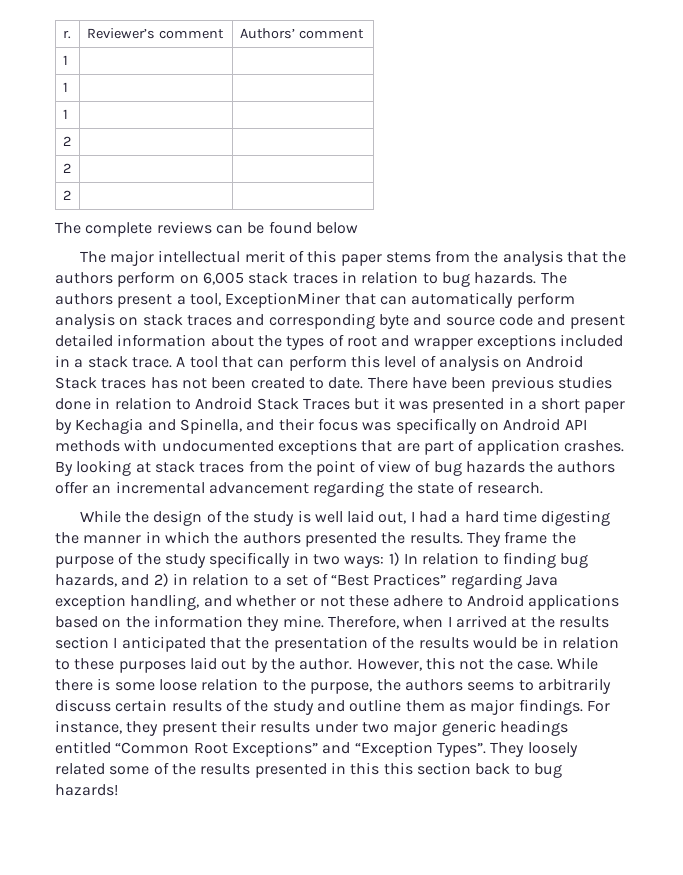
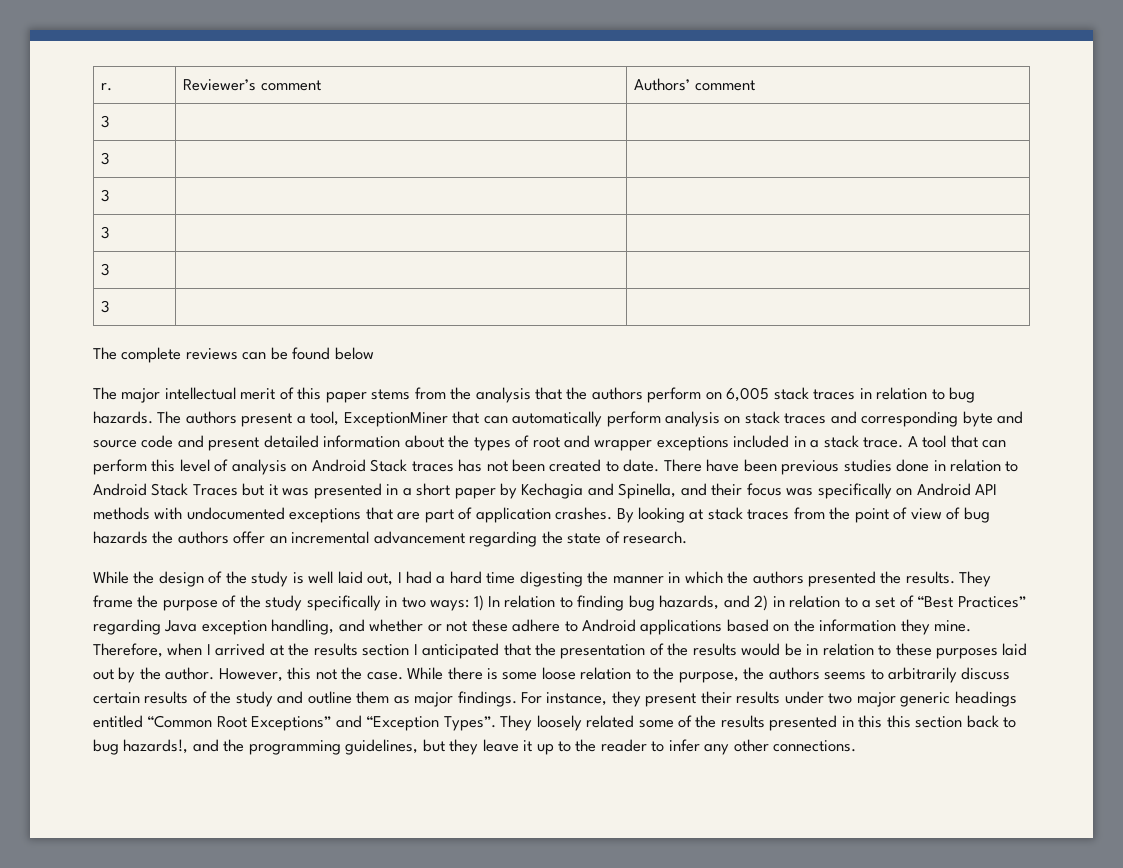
[62,55,68,65] [62,82,68,92] [62,109,68,119] [62,136,71,146] [62,163,71,173] [62,190,71,200] 1 | | // 1 | | // 1 | | // 2 | | // 2 | | // 2 -> [101,115,111,128] [101,152,111,165] [101,189,111,202] [101,226,111,239] [101,263,111,276] [101,300,111,313] 3 | | // 3 | | // 3 | | // 3 | | // 3 | | // 3
[55,784,118,796] hazards! -> [123,739,857,755] hazards!, and the programming guidelines, but they leave it up to the reader to infer any other connections.

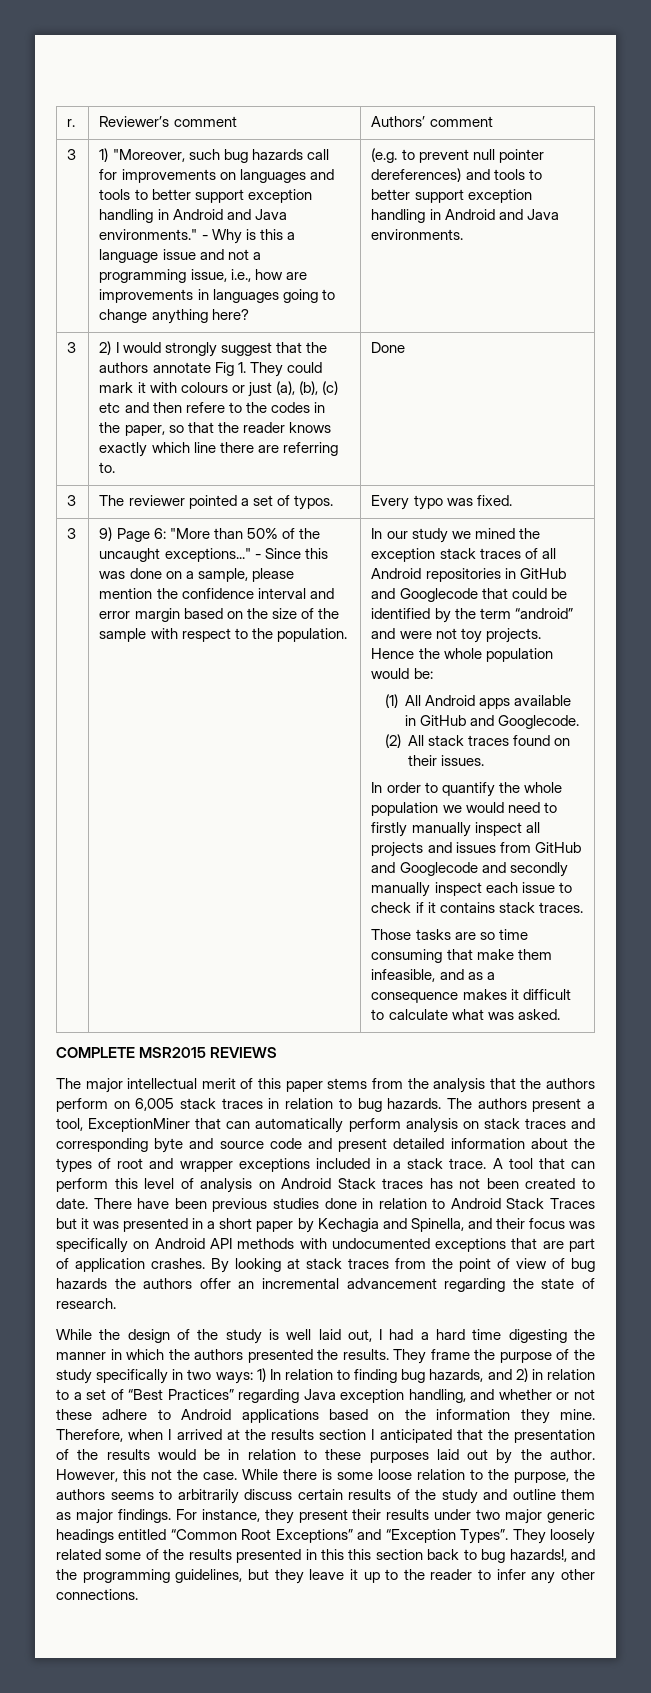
[101,152,111,165] [101,189,111,202] [101,226,111,239] [101,263,111,276] [101,300,111,313] [93,347,374,363] | // 3 | | // 3 | | // 3 | | // 3 | | // 3 | | // The complete reviews can be found below -> [99,148,329,163] [99,169,334,183] [99,189,312,203] [99,209,287,223] [99,229,295,244] [99,249,261,263] [99,269,307,283] [99,289,335,303] [99,309,249,324] [371,148,544,163] [371,168,542,182] [371,189,532,203] [371,209,559,223] [371,229,464,240] [67,342,77,353] [99,341,327,357] [99,362,322,377] [99,381,338,397] [99,402,325,413] [99,422,331,436] [99,442,338,457] [99,462,116,473] [371,342,406,353] [67,495,77,506] [99,495,333,510] [371,495,512,510] [67,528,77,539] [99,527,320,542] [99,548,328,562] [99,568,294,582] [99,588,334,599] [99,608,339,622] [99,628,347,642] [371,528,540,543] [371,548,556,562] [371,568,566,582] [371,588,567,602] [371,608,573,623] [371,628,541,643] [371,648,553,662] [371,668,433,679] [384,694,572,709] [405,715,580,729] [384,734,571,748] [408,755,485,766] [371,782,562,797] [371,802,557,816] [371,822,540,837] [371,842,581,857] [371,862,568,877] [371,882,572,897] [371,902,583,913] [371,929,528,940] [371,949,552,963] [371,969,495,982] [371,989,571,1003] [371,1009,560,1020] [56,1047,278,1058] 1) "Moreover, such bug hazards call for improvements on languages and tools to better support exception handling in Android and Java environments." - Why is this a language issue and not a programming issue, i.e., how are improvements in languages going to change anything here? | (e.g. to prevent null pointer dereferences) and tools to better support exception handling in Android and Java environments. // 3 | 2) I would strongly suggest that the authors annotate Fig 1. They could mark it with colours or just (a), (b), (c) etc and then refere to the codes in the paper, so that the reader knows exactly which line there are referring to. | Done // 3 | The reviewer pointed a set of typos. | Every typo was fixed. // 3 | 9) Page 6: "More than 50% of the uncaught exceptions..." - Since this was done on a sample, please mention the confidence interval and error margin based on the size of the sample with respect to the population. | In our study we mined the exception stack traces of all Android repositories in GitHub and Googlecode that could be identified by the term “android” and were not toy projects. Hence the whole population would be: // (1) All Android apps available in GitHub and Googlecode. // (2) All stack traces found on their issues. // In order to quantify the whole population we would need to firstly manually inspect all projects and issues from GitHub and Googlecode and secondly manually inspect each issue to check if it contains stack traces. // Those tasks are so time consuming that make them infeasible, and as a consequence makes it difficult to calculate what was asked. // COMPLETE MSR2015 REVIEWS

